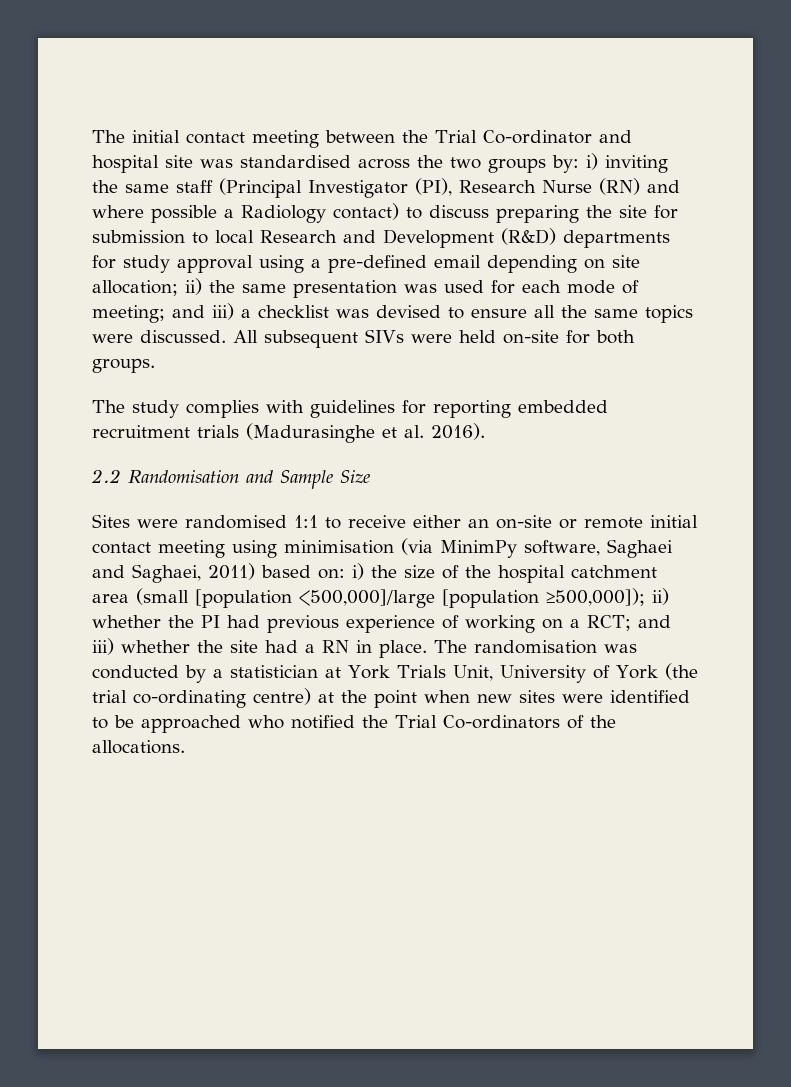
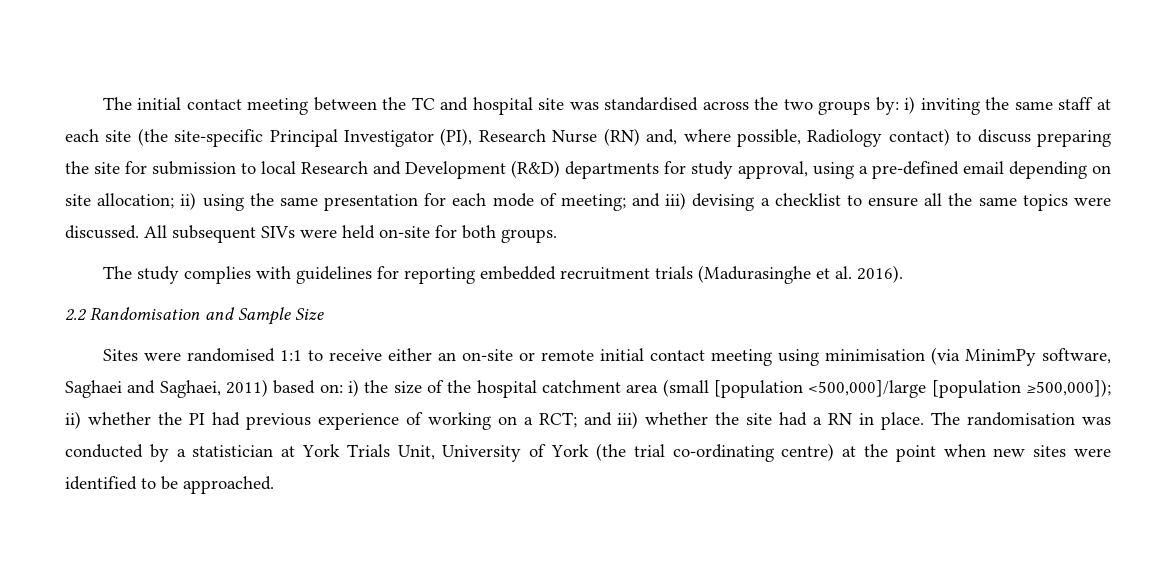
[435,130,592,144] Trial Co-ordinator -> [411,97,435,110] TC
[219,178,302,198] (Principal -> [1097,99,1111,110] [65,128,338,147] at each site (the site-specific Principal
[647,180,680,193] [92,205,234,223] and where possible a -> [646,129,801,147] and, where possible,
[177,255,253,273] approval -> [738,161,808,179] approval,
(202, 286) none -> [202,194,244,211] using
[404,280,484,293] was used -> (419, 202) none
(234, 311) none -> [692,193,755,211] devising
[336,305,441,318] was devised -> (841, 199) none
[141,715,616,733] [92,740,185,754] approached who notified the Trial Co-ordinators of the allocations. -> [183,476,274,494] approached.

